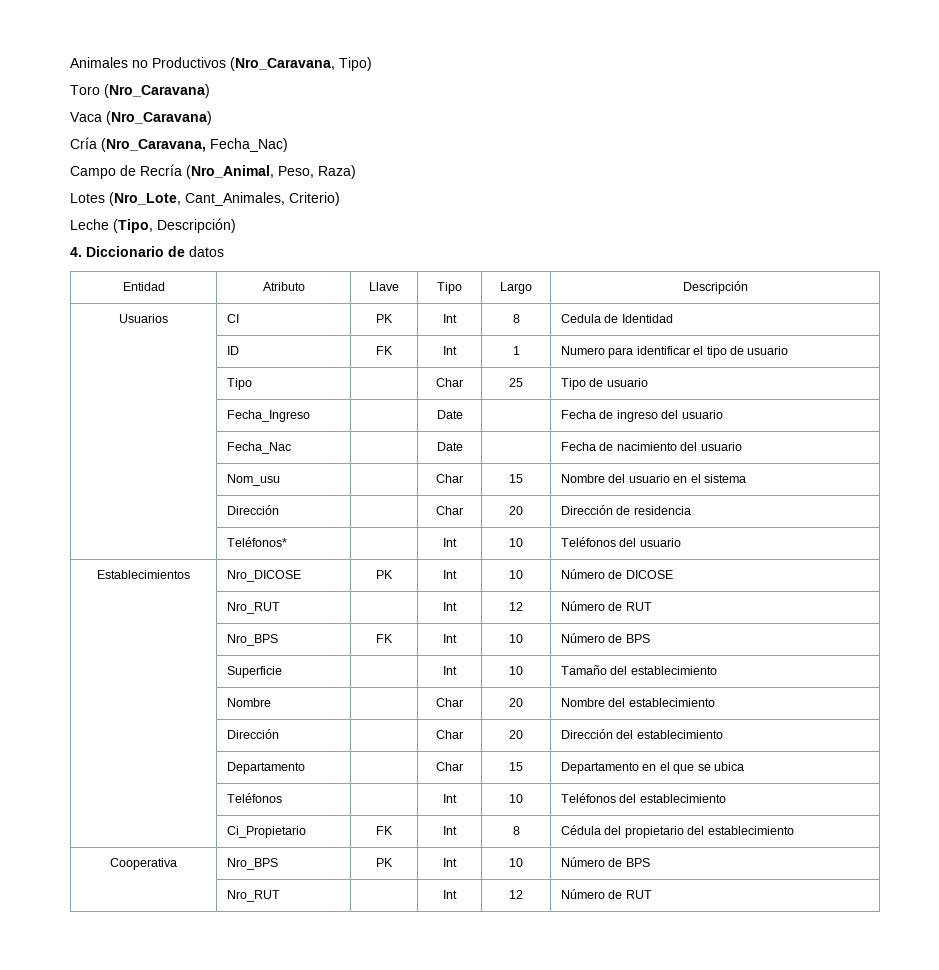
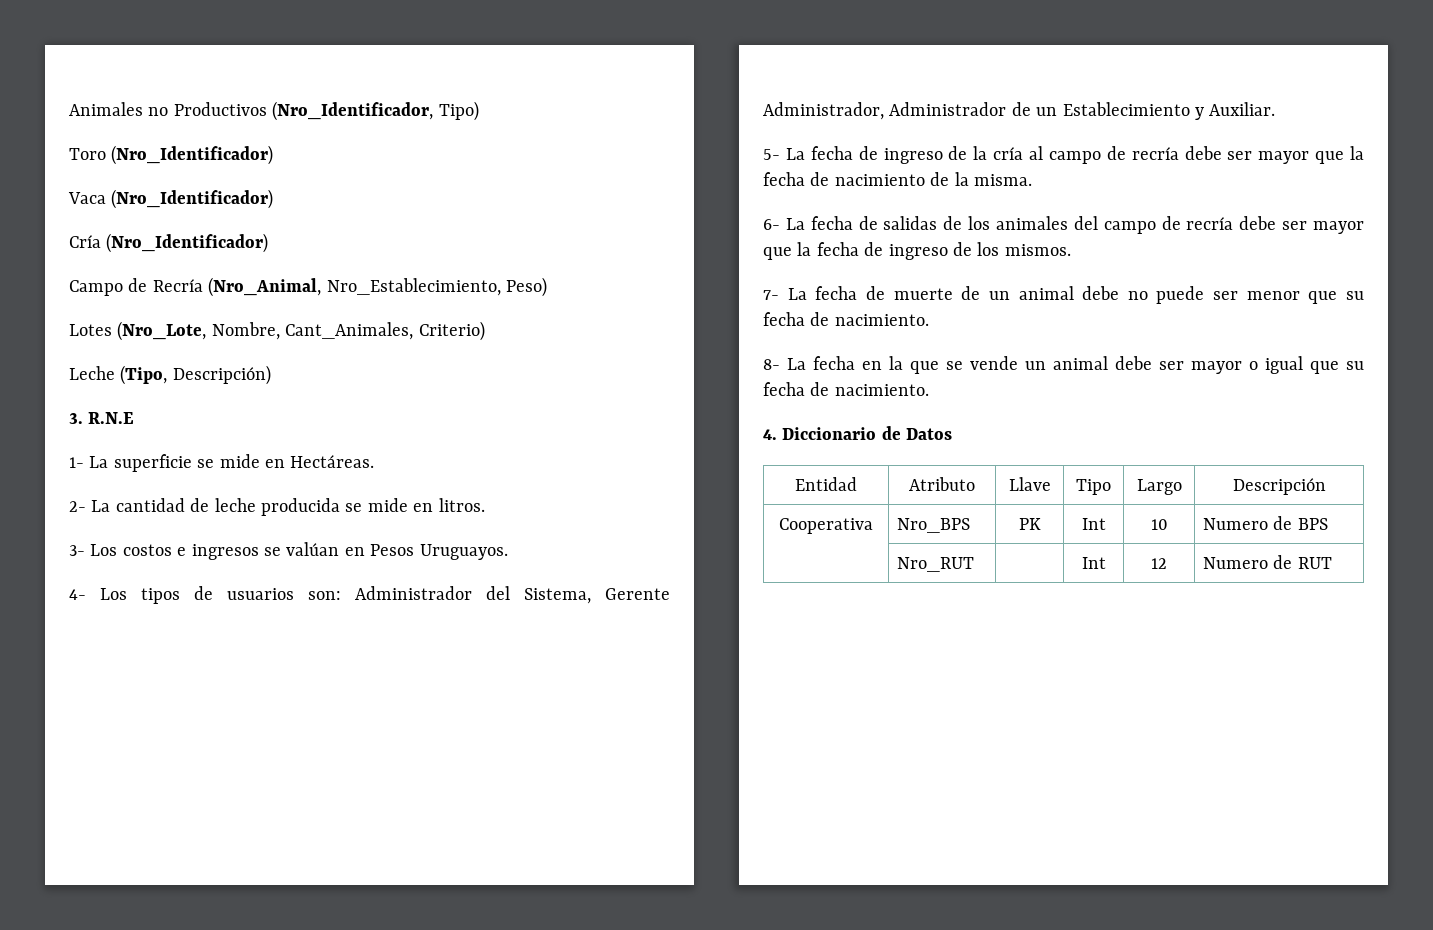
[230,57,335,71] (Nro_Caravana, -> [272,101,434,121] (Nro_Identificador,
[104,84,210,98] (Nro_Caravana) -> [111,145,274,165] (Nro_Identificador)
[106,111,212,125] (Nro_Caravana) -> [111,189,274,209] (Nro_Identificador)
[101,138,288,152] (Nro_Caravana, Fecha_Nac) -> [106,233,269,253] (Nro_Identificador)
[278,165,356,179] Peso, Raza) -> [326,277,547,297] Nro_Establecimiento, Peso)
(181, 199) none -> [211,322,280,340] Nombre,
(236, 225) none -> [69,412,135,424] [69,454,375,472] [69,498,485,516] [69,542,508,560] [69,586,670,604] [763,102,1276,120] [763,146,1364,164] [763,172,1032,186] [763,216,1364,234] [763,242,1071,260] [763,286,1364,304] [763,312,929,326] [763,356,1364,374] [763,382,929,396] // 3. R.N.E // 1- La superficie se mide en Hectáreas. // 2- La cantidad de leche producida se mide en litros. // 3- Los costos e ingresos se valúan en Pesos Uruguayos. // 4- Los tipos de usuarios son: Administrador del Sistema, Gerente Administrador, Administrador de un Establecimiento y Auxiliar. // 5- La fecha de ingreso de la cría al campo de recría debe ser mayor que la fecha de nacimiento de la misma. // 6- La fecha de salidas de los animales del campo de recría debe ser mayor que la fecha de ingreso de los mismos. // 7- La fecha de muerte de un animal debe no puede ser menor que su fecha de nacimiento. // 8- La fecha en la que se vende un animal debe ser mayor o igual que su fecha de nacimiento.
[189,246,224,257] datos -> [906,428,953,440] Datos
[119,314,168,323] [227,314,240,323] [376,314,393,323] [443,314,457,323] [512,314,520,323] [561,314,673,323] [227,346,240,355] [376,346,393,355] [443,346,457,355] [512,346,520,355] [561,346,789,358] [227,378,253,390] [436,378,463,387] [509,378,523,387] [561,378,648,390] [227,410,311,422] [436,410,463,419] [561,410,723,422] [227,442,292,454] [436,442,463,451] [561,442,742,451] [227,474,281,486] [436,474,463,483] [509,474,523,483] [561,474,746,483] [227,505,280,515] [436,506,463,515] [509,506,523,515] [561,505,691,515] [227,537,288,547] [443,538,457,547] [509,538,523,547] [561,537,681,547] [97,570,190,579] [227,570,302,582] [376,570,393,579] [443,570,457,579] [509,570,523,579] [561,569,673,579] [227,602,281,614] [443,602,457,611] [509,602,523,611] [561,601,652,611] [227,634,279,646] [376,634,393,643] [443,634,457,643] [509,634,523,643] [561,633,650,643] [227,666,283,678] [443,666,457,675] [509,666,523,675] [561,665,717,675] [227,698,272,707] [436,698,463,707] [509,698,523,707] [561,698,715,707] [227,729,280,739] [436,730,463,739] [509,730,523,739] [561,729,723,739] [227,762,306,774] [436,762,463,771] [509,762,523,771] [561,762,744,774] [227,793,283,803] [443,794,457,803] [509,794,523,803] [561,793,726,803] [227,826,307,838] [376,826,393,835] [443,826,457,835] [512,826,520,835] [561,825,794,838] // Usuarios | CI | PK | Int | 8 | Cedula de Identidad // | ID | FK | Int | 1 | Numero para identificar el tipo de usuario // | Tipo | | Char | 25 | Tipo de usuario // | Fecha_Ingreso | | Date | | Fecha de ingreso del usuario // | Fecha_Nac | | Date | | Fecha de nacimiento del usuario // | Nom_usu | | Char | 15 | Nombre del usuario en el sistema // | Dirección | | Char | 20 | Dirección de residencia // | Teléfonos* | | Int | 10 | Teléfonos del usuario // Establecimientos | Nro_DICOSE | PK | Int | 10 | Número de DICOSE // | Nro_RUT | | Int | 12 | Número de RUT // | Nro_BPS | FK | Int | 10 | Número de BPS // | Superficie | | Int | 10 | Tamaño del establecimiento // | Nombre | | Char | 20 | Nombre del establecimiento // | Dirección | | Char | 20 | Dirección del establecimiento // | Departamento | | Char | 15 | Departamento en el que se ubica // | Teléfonos | | Int | 10 | Teléfonos del establecimiento // | Ci_Propietario | FK | Int | 8 | Cédula del propietario del establecimiento -> (1326, 486) none
[561,857,606,867] Número -> [1203,518,1269,530] Numero
[561,889,606,899] Número -> [1203,557,1269,569] Numero

